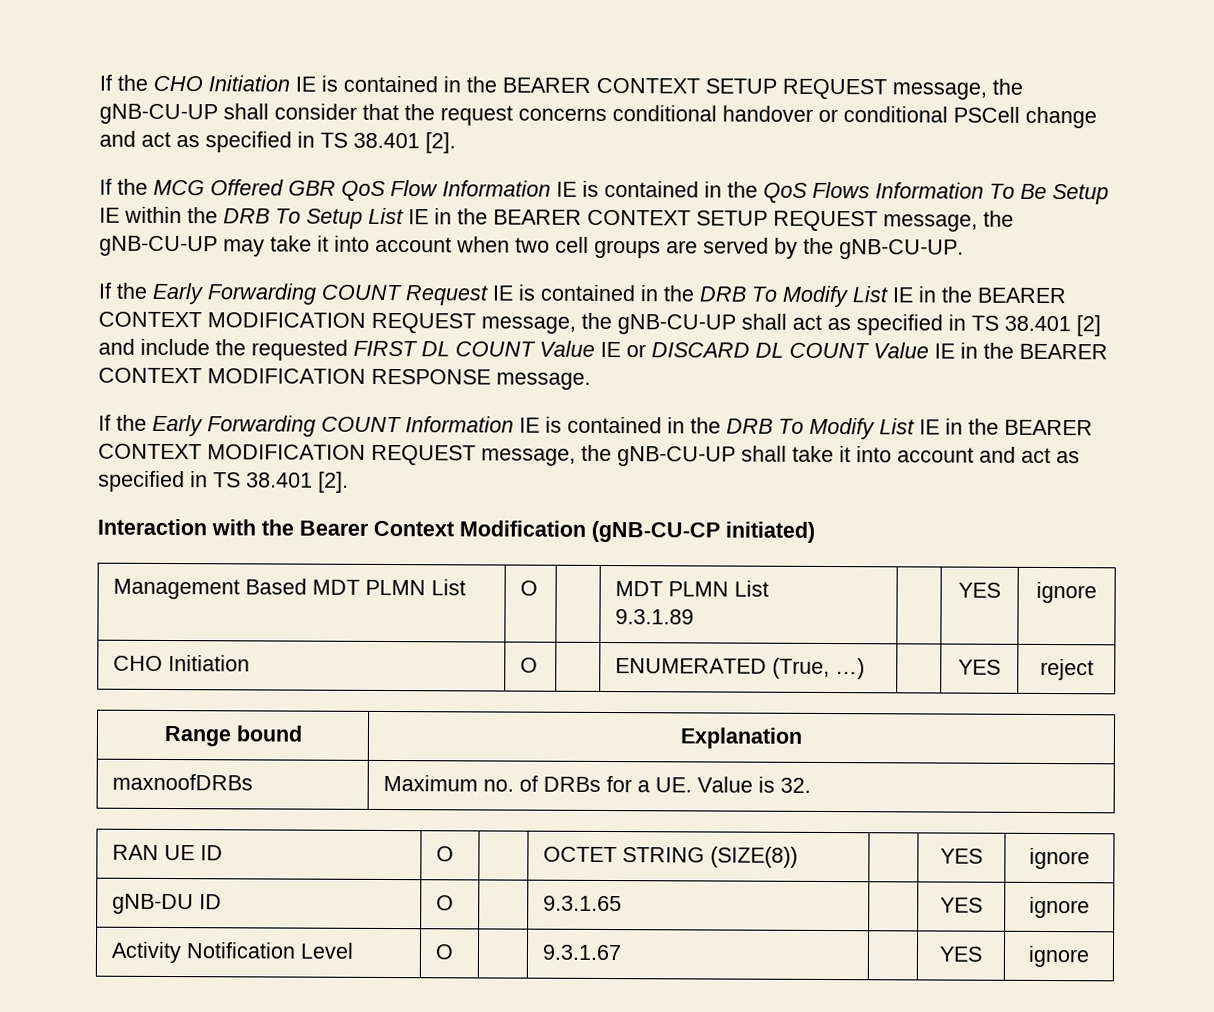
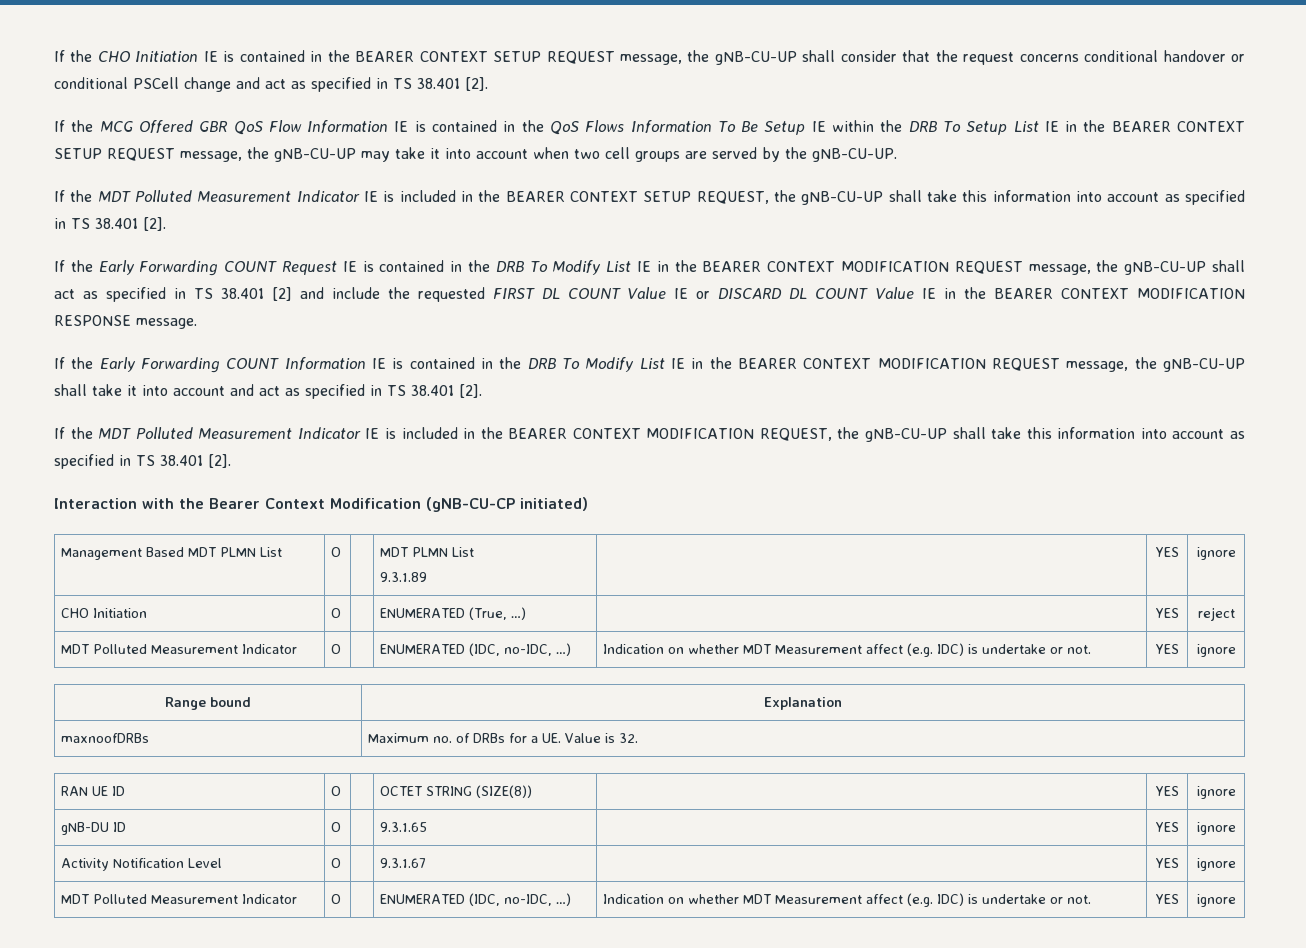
(964, 249) none -> [54,190,1245,205] [54,217,166,231] // If the MDT Polluted Measurement Indicator IE is included in the BEARER CONTEXT SETUP REQUEST, the gNB-CU-UP shall take this information into account as specified in TS 38.401 [2].
(349, 482) none -> [54,427,1246,442] [54,454,231,469] // If the MDT Polluted Measurement Indicator IE is included in the BEARER CONTEXT MODIFICATION REQUEST, the gNB-CU-UP shall take this information into account as specified in TS 38.401 [2].
(1094, 669) none -> [60,644,297,654] [330,644,341,654] [379,643,571,656] [602,643,1091,657] [1155,644,1179,654] [1196,644,1236,657] // MDT Polluted Measurement Indicator | O | | ENUMERATED (IDC, no-IDC, …) | Indication on whether MDT Measurement affect (e.g. IDC) is undertake or not. | YES | ignore
(1090, 956) none -> [60,894,297,904] [330,894,341,904] [379,893,571,906] [602,893,1091,907] [1155,894,1179,904] [1196,894,1236,907] // MDT Polluted Measurement Indicator | O | | ENUMERATED (IDC, no-IDC, …) | Indication on whether MDT Measurement affect (e.g. IDC) is undertake or not. | YES | ignore

